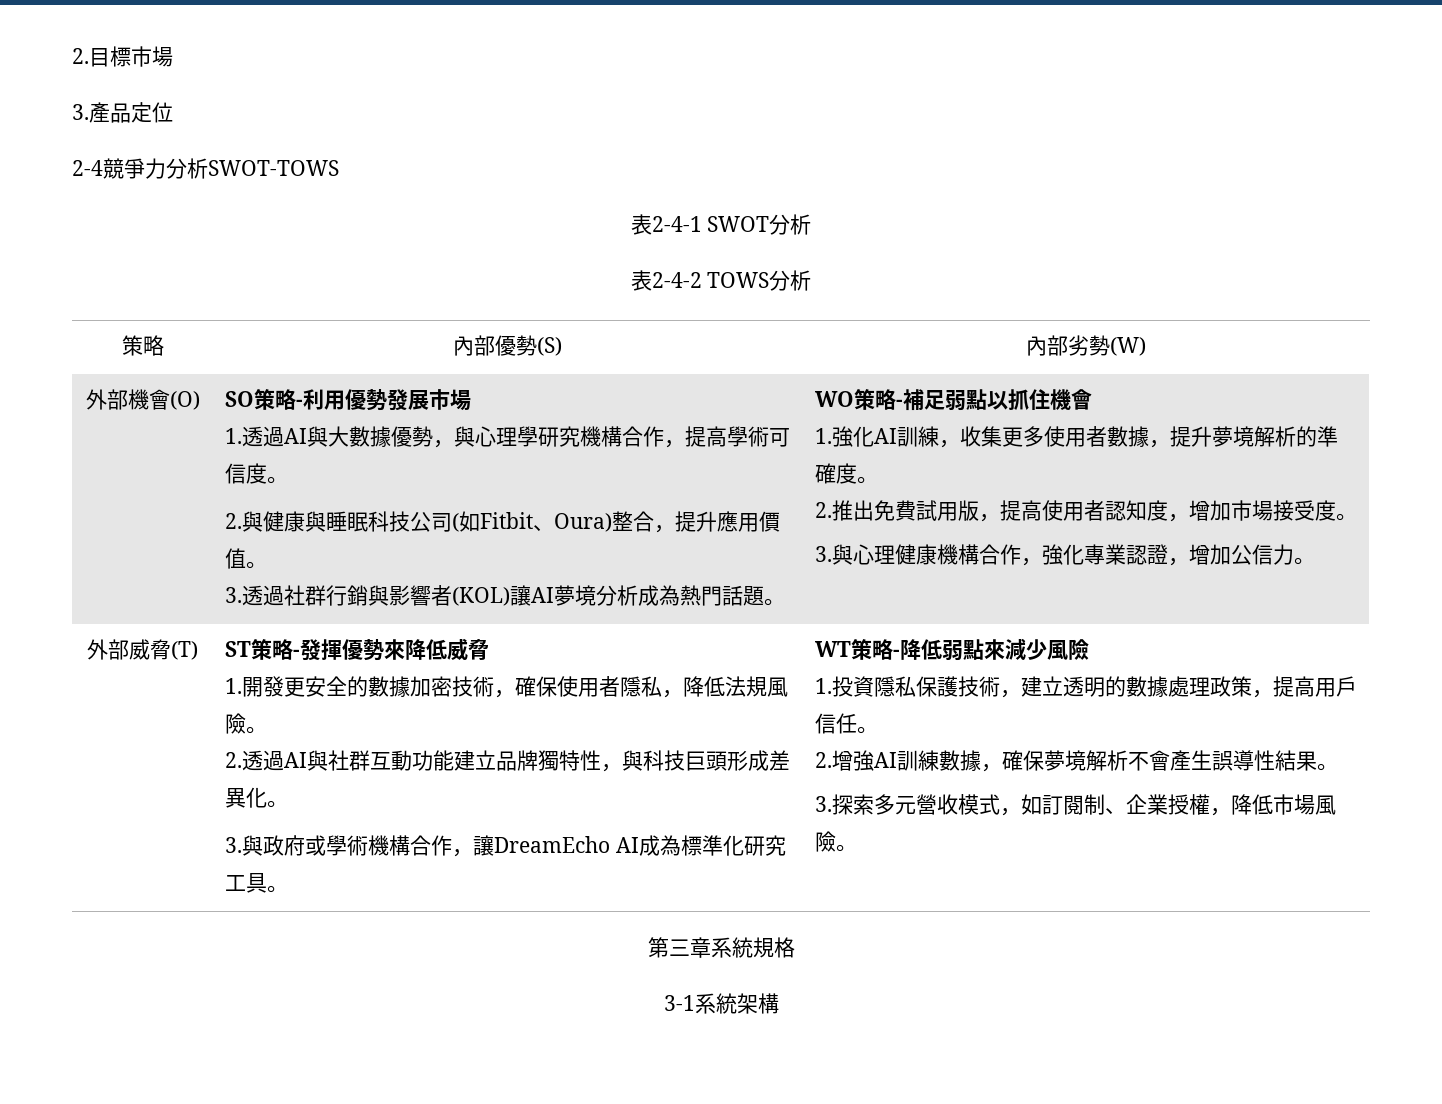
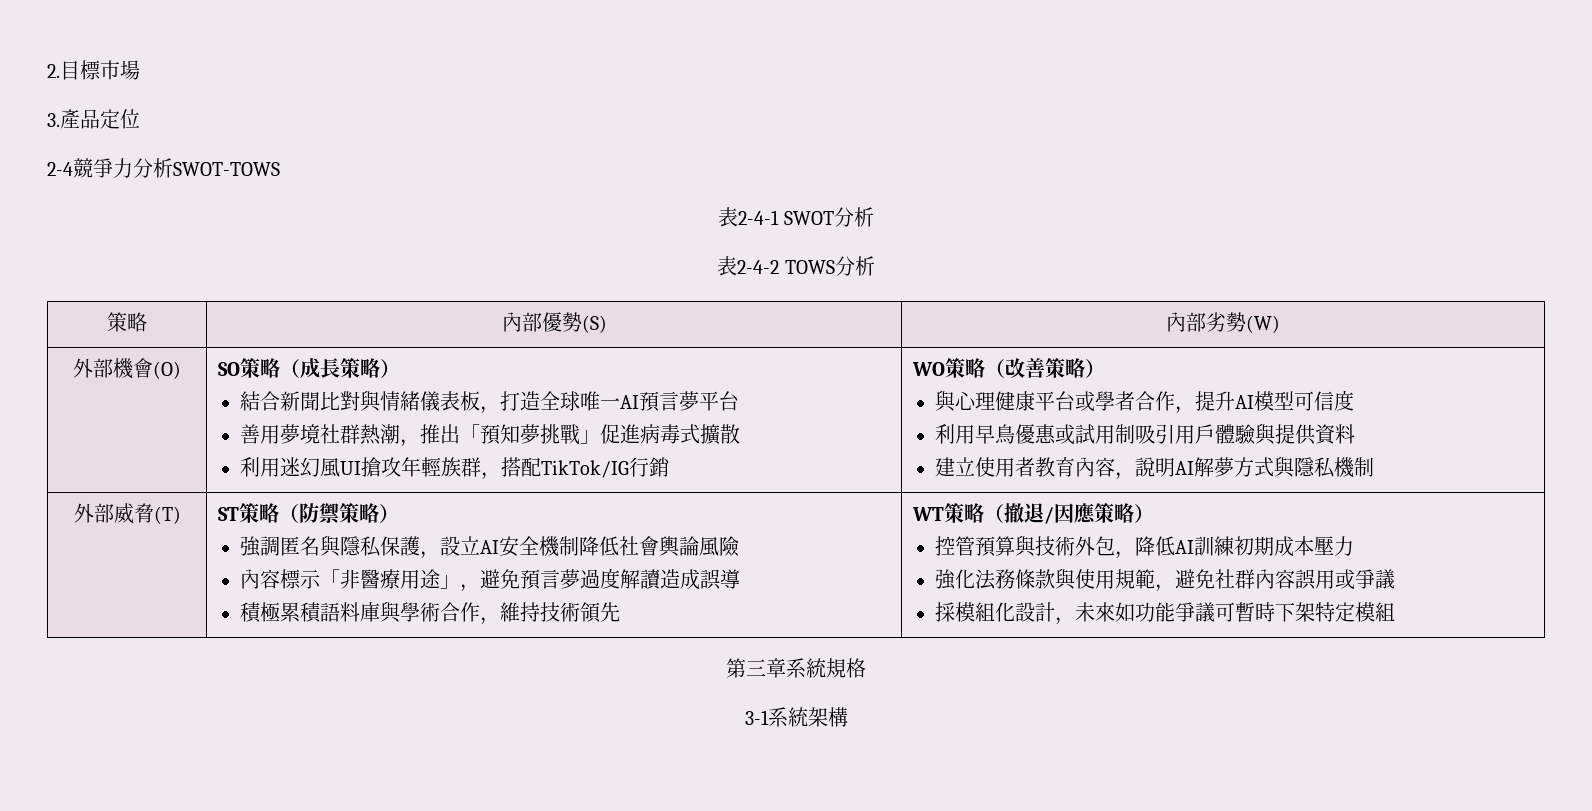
[295,389,471,411] [224,426,790,448] [224,463,288,484] [224,511,780,533] [224,548,267,569] [224,585,785,606] [814,389,1092,411] [814,426,1338,448] [814,463,878,484] [814,500,1357,522] [814,544,1315,566] -利用優勢發展市場 // 1.透過AI與大數據優勢，與心理學研究機構合作，提高學術可信度。 // 2.與健康與睡眠科技公司(如Fitbit、Oura)整合，提升應用價值。 // 3.透過社群行銷與影響者(KOL)讓AI夢境分析成為熱門話題。 | WO策略-補足弱點以抓住機會 // 1.強化AI訓練，收集更多使用者數據，提升夢境解析的準確度。 // 2.推出免費試用版，提高使用者認知度，增加市場接受度。 // 3.與心理健康機構合作，強化專業認證，增加公信力。 -> [279,358,400,378] [239,390,739,414] [239,424,740,447] [239,457,670,480] [911,358,1105,378] [934,390,1354,414] [934,423,1355,445] [934,456,1374,480] （成長策略） // 結合新聞比對與情緒儀表板，打造全球唯一AI預言夢平台 // 善用夢境社群熱潮，推出「預知夢挑戰」促進病毒式擴散 // 利用迷幻風UI搶攻年輕族群，搭配TikTok/IG行銷 | WO策略（改善策略） // 與心理健康平台或學者合作，提升AI模型可信度 // 利用早鳥優惠或試用制吸引用戶體驗與提供資料 // 建立使用者教育內容，說明AI解夢方式與隱私機制
[292,638,489,661] [224,676,788,698] [224,713,267,734] [224,750,790,772] [224,787,288,808] [224,835,786,857] [224,873,288,893] [814,638,1089,661] [814,676,1357,698] [814,713,878,734] [814,750,1338,772] [814,794,1336,816] [814,831,857,852] -發揮優勢來降低威脅 // 1.開發更安全的數據加密技術，確保使用者隱私，降低法規風險。 // 2.透過AI與社群互動功能建立品牌獨特性，與科技巨頭形成差異化。 // 3.與政府或學術機構合作，讓DreamEcho AI成為標準化研究工具。 | WT策略-降低弱點來減少風險 // 1.投資隱私保護技術，建立透明的數據處理政策，提高用戶信任。 // 2.增強AI訓練數據，確保夢境解析不會產生誤導性結果。 // 3.探索多元營收模式，如訂閱制、企業授權，降低市場風險。 -> [278,503,399,523] [239,535,739,559] [239,568,740,592] [239,601,620,625] [911,503,1154,524] [934,535,1354,559] [934,568,1395,592] [934,602,1395,625] （防禦策略） // 強調匿名與隱私保護，設立AI安全機制降低社會輿論風險 // 內容標示「非醫療用途」，避免預言夢過度解讀造成誤導 // 積極累積語料庫與學術合作，維持技術領先 | WT策略（撤退/因應策略） // 控管預算與技術外包，降低AI訓練初期成本壓力 // 強化法務條款與使用規範，避免社群內容誤用或爭議 // 採模組化設計，未來如功能爭議可暫時下架特定模組

